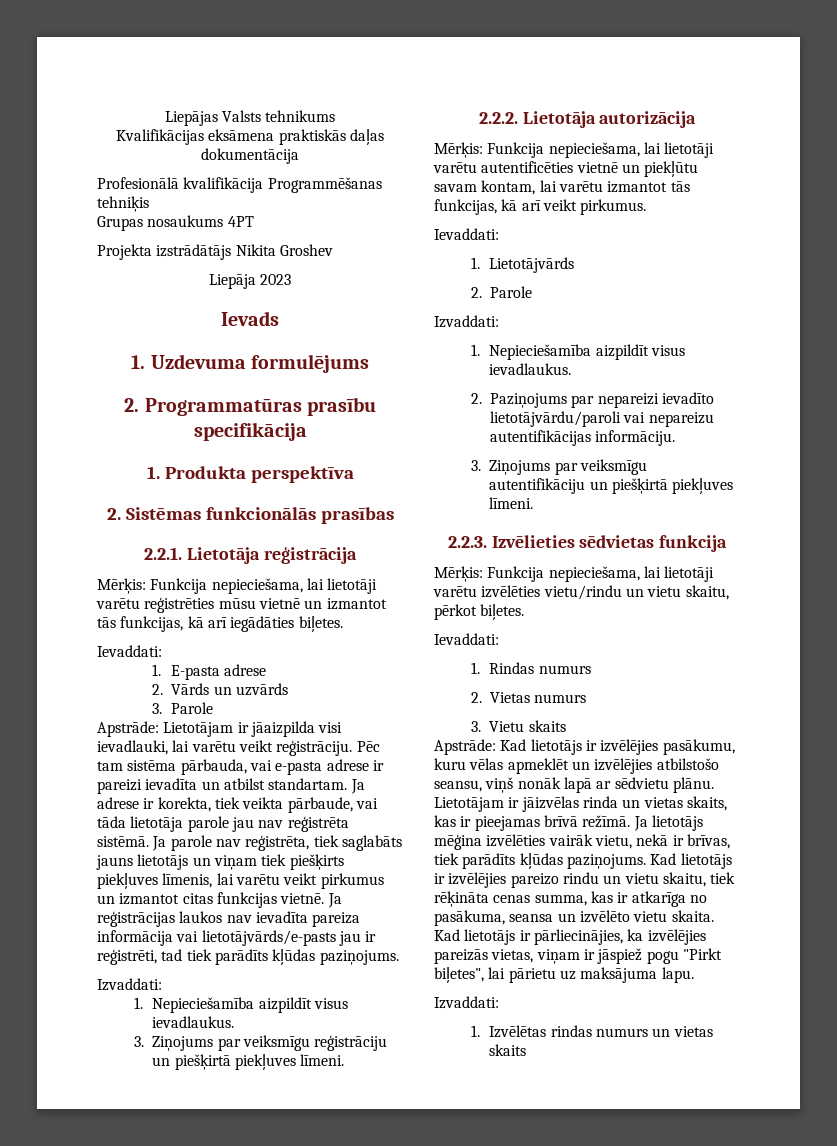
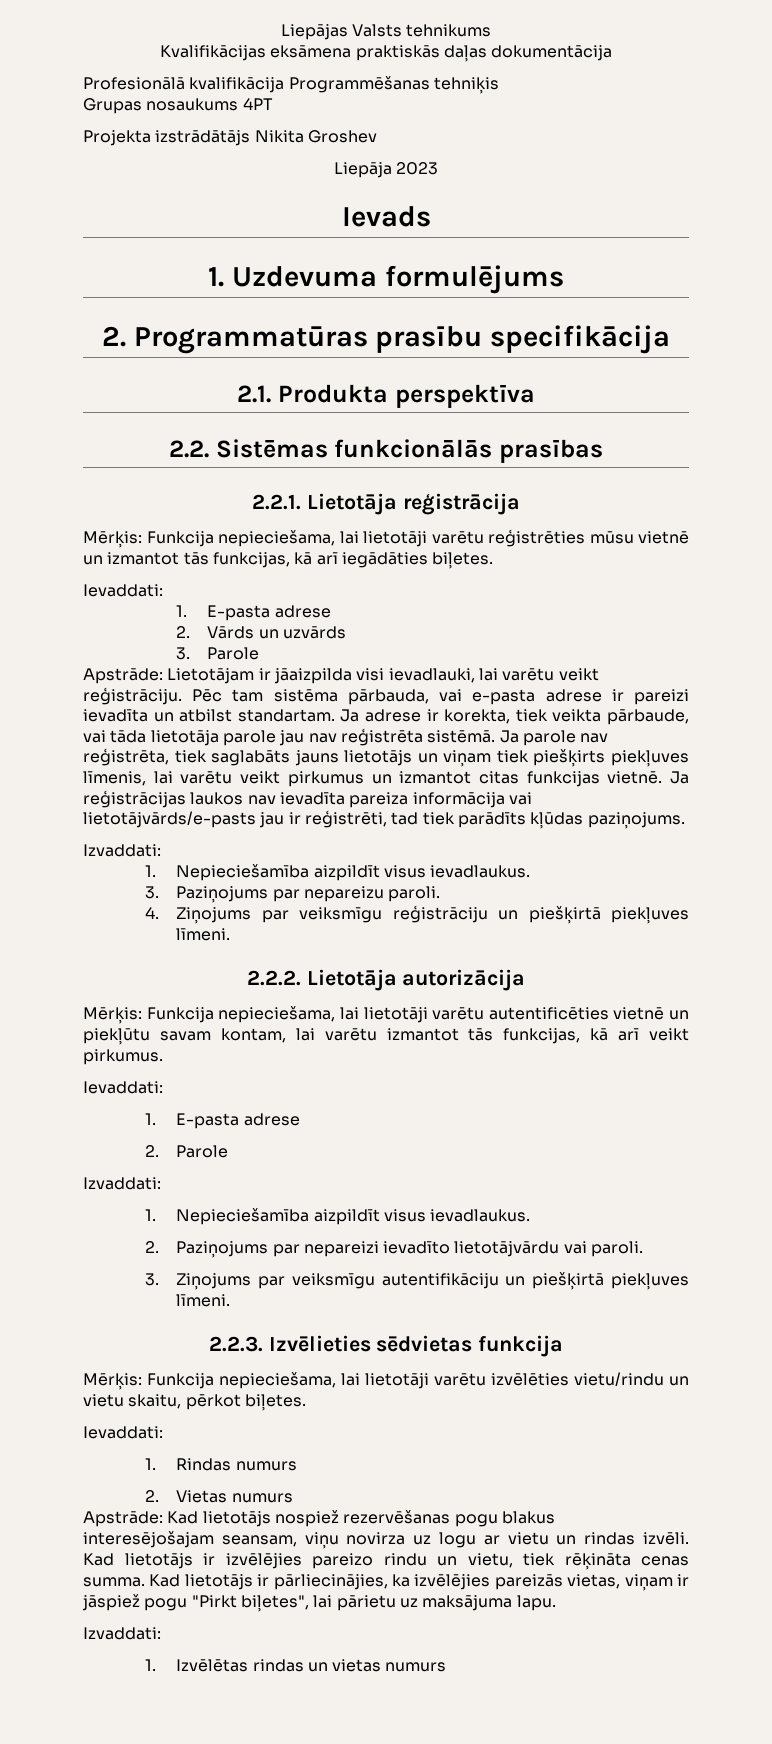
[146,466,160,479] 1. -> [237,385,272,403] 2.1.
[106,508,121,520] 2. -> [168,440,209,458] 2.2.
(144, 1041) none -> [176,886,441,903] [145,907,160,919] Paziņojums par nepareizu paroli. // 4.
[489,257,575,273] Lietotājvārds -> [176,1113,300,1129] E-pasta adrese
[489,411,714,427] [489,430,676,446] lietotājvārdu/paroli vai nepareizu autentifikācijas informāciju. -> [454,1241,644,1257] lietotājvārdu vai paroli.
[470,720,566,732] // 3. Vietu skaits -> (293, 1498) none
[585,739,735,755] [434,758,719,774] [434,777,714,793] [434,796,727,812] [434,815,703,831] [434,834,730,850] [434,853,646,869] ir izvēlējies pasākumu, kuru vēlas apmeklēt un izvēlējies atbilstošo seansu, viņš nonāk lapā ar sēdvietu plānu. Lietotājam ir jāizvēlas rinda un vietas skaits, kas ir pieejamas brīvā režīmā. Ja lietotājs mēģina izvēlēties vairāk vietu, nekā ir brīvas, tiek parādīts kļūdas paziņojums. -> [274,1510,555,1527] [83,1531,689,1549] nospiež rezervēšanas pogu blakus interesējošajam seansam, viņu novirza uz logu ar vietu un rindas izvēli.
[624,872,706,887] vietu skaitu, -> [467,1553,513,1568] vietu,
[534,891,707,907] [434,910,714,926] summa, kas ir atkarīga no pasākuma, seansa un izvēlēto vietu skaita. -> [83,1577,145,1587] summa.
[596,1026,713,1037] [489,1044,527,1056] numurs un vietas skaits -> [307,1659,447,1672] un vietas numurs

